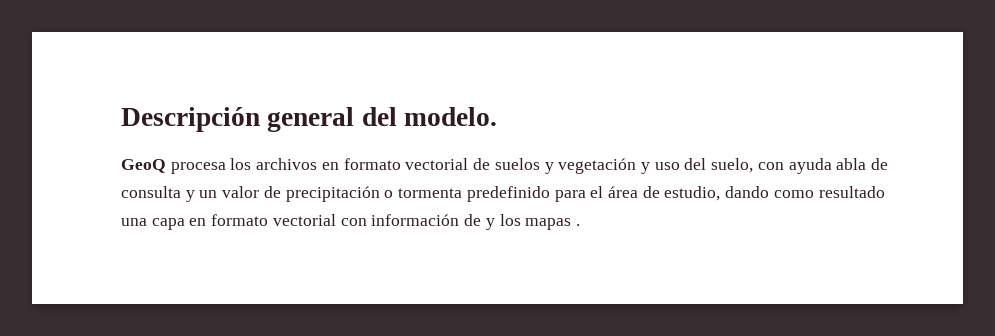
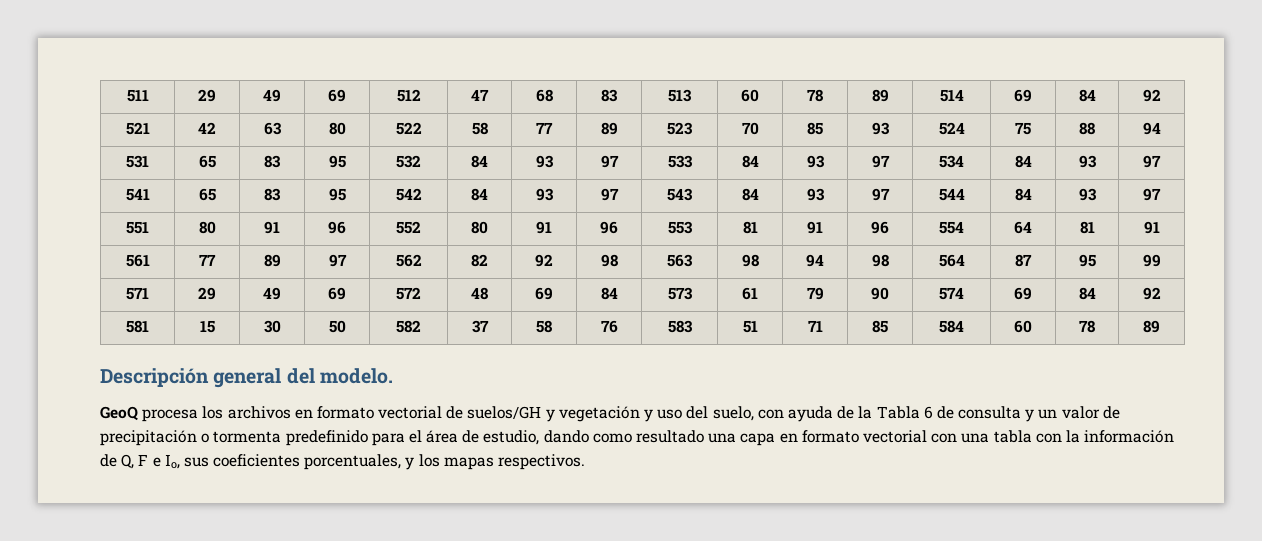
(121, 119) none -> [126,89,149,102] [198,89,216,102] [263,89,281,102] [328,89,346,102] [396,89,421,102] [471,89,489,101] [535,89,553,102] [601,89,618,102] [668,89,692,102] [741,89,759,102] [807,89,823,102] [871,89,889,102] [939,89,964,102] [1014,89,1032,102] [1078,89,1096,102] [1142,89,1161,102] [125,122,150,135] [198,122,216,134] [263,122,282,135] [328,122,346,135] [395,122,422,135] [471,122,488,135] [536,122,553,134] [600,122,618,135] [667,122,693,135] [741,122,759,135] [807,122,823,135] [871,122,890,135] [938,122,965,135] [1015,122,1031,135] [1079,122,1095,135] [1142,122,1161,135] [126,155,149,168] [198,155,216,168] [264,155,281,168] [328,155,346,168] [396,155,421,168] [471,155,488,168] [535,155,554,168] [600,155,619,168] [667,155,693,168] [741,155,759,168] [806,155,825,168] [871,155,890,168] [939,155,964,168] [1014,155,1032,168] [1078,155,1097,168] [1143,155,1161,168] [125,188,150,201] [198,188,216,201] [264,188,281,201] [328,188,346,201] [395,188,422,201] [471,188,488,201] [535,188,554,201] [600,188,619,201] [667,188,693,201] [741,188,759,201] [806,188,825,201] [871,188,890,201] [938,188,965,201] [1014,188,1032,201] [1078,188,1097,201] [1143,188,1161,201] [126,221,149,234] [198,221,216,234] [264,221,280,234] [328,221,346,234] [396,221,421,234] [471,221,488,234] [536,221,552,234] [600,221,618,234] [667,221,693,234] [742,221,758,234] [807,221,823,234] [871,221,889,234] [939,221,964,234] [1014,221,1032,234] [1079,221,1095,234] [1143,221,1160,234] [125,254,150,267] [199,254,216,266] [263,254,281,267] [328,254,347,267] [395,254,422,267] [471,254,488,267] [535,254,553,267] [600,254,618,267] [667,254,693,267] [741,254,759,267] [806,254,824,267] [871,254,889,267] [938,254,965,267] [1015,254,1032,267] [1078,254,1096,267] [1142,254,1161,267] [126,287,149,300] [198,287,216,300] [263,287,281,300] [328,287,346,300] [396,287,421,300] [471,287,488,300] [535,287,553,300] [600,287,618,300] [667,287,693,300] [742,287,758,300] [806,287,824,300] [871,287,889,300] [939,287,964,300] [1014,287,1032,300] [1078,287,1096,300] [1142,287,1161,300] [126,320,149,333] [199,320,215,333] [263,320,281,333] [328,320,346,333] [396,320,421,333] [471,320,489,333] [536,320,552,333] [600,320,618,333] [667,320,693,333] [742,320,758,333] [807,320,823,332] [872,320,888,333] [939,320,964,333] [1014,320,1032,333] [1079,320,1095,333] [1143,320,1160,333] 511 | 29 | 49 | 69 | 512 | 47 | 68 | 83 | 513 | 60 | 78 | 89 | 514 | 69 | 84 | 92 // 521 | 42 | 63 | 80 | 522 | 58 | 77 | 89 | 523 | 70 | 85 | 93 | 524 | 75 | 88 | 94 // 531 | 65 | 83 | 95 | 532 | 84 | 93 | 97 | 533 | 84 | 93 | 97 | 534 | 84 | 93 | 97 // 541 | 65 | 83 | 95 | 542 | 84 | 93 | 97 | 543 | 84 | 93 | 97 | 544 | 84 | 93 | 97 // 551 | 80 | 91 | 96 | 552 | 80 | 91 | 96 | 553 | 81 | 91 | 96 | 554 | 64 | 81 | 91 // 561 | 77 | 89 | 97 | 562 | 82 | 92 | 98 | 563 | 98 | 94 | 98 | 564 | 87 | 95 | 99 // 571 | 29 | 49 | 69 | 572 | 48 | 69 | 84 | 573 | 61 | 79 | 90 | 574 | 69 | 84 | 92 // 581 | 15 | 30 | 50 | 582 | 37 | 58 | 76 | 583 | 51 | 71 | 85 | 584 | 60 | 78 | 89 //
[494,158,540,170] suelos -> [467,406,542,419] suelos/GH
[836,158,867,170] abla -> [837,406,933,419] de la Tabla 6
[371,214,482,226] información de -> [961,430,1175,443] [100,454,402,470] una tabla con la información de Q, F e Io, sus coeficientes porcentuales,
[575,224,580,226] . -> [498,454,586,470] respectivos.

